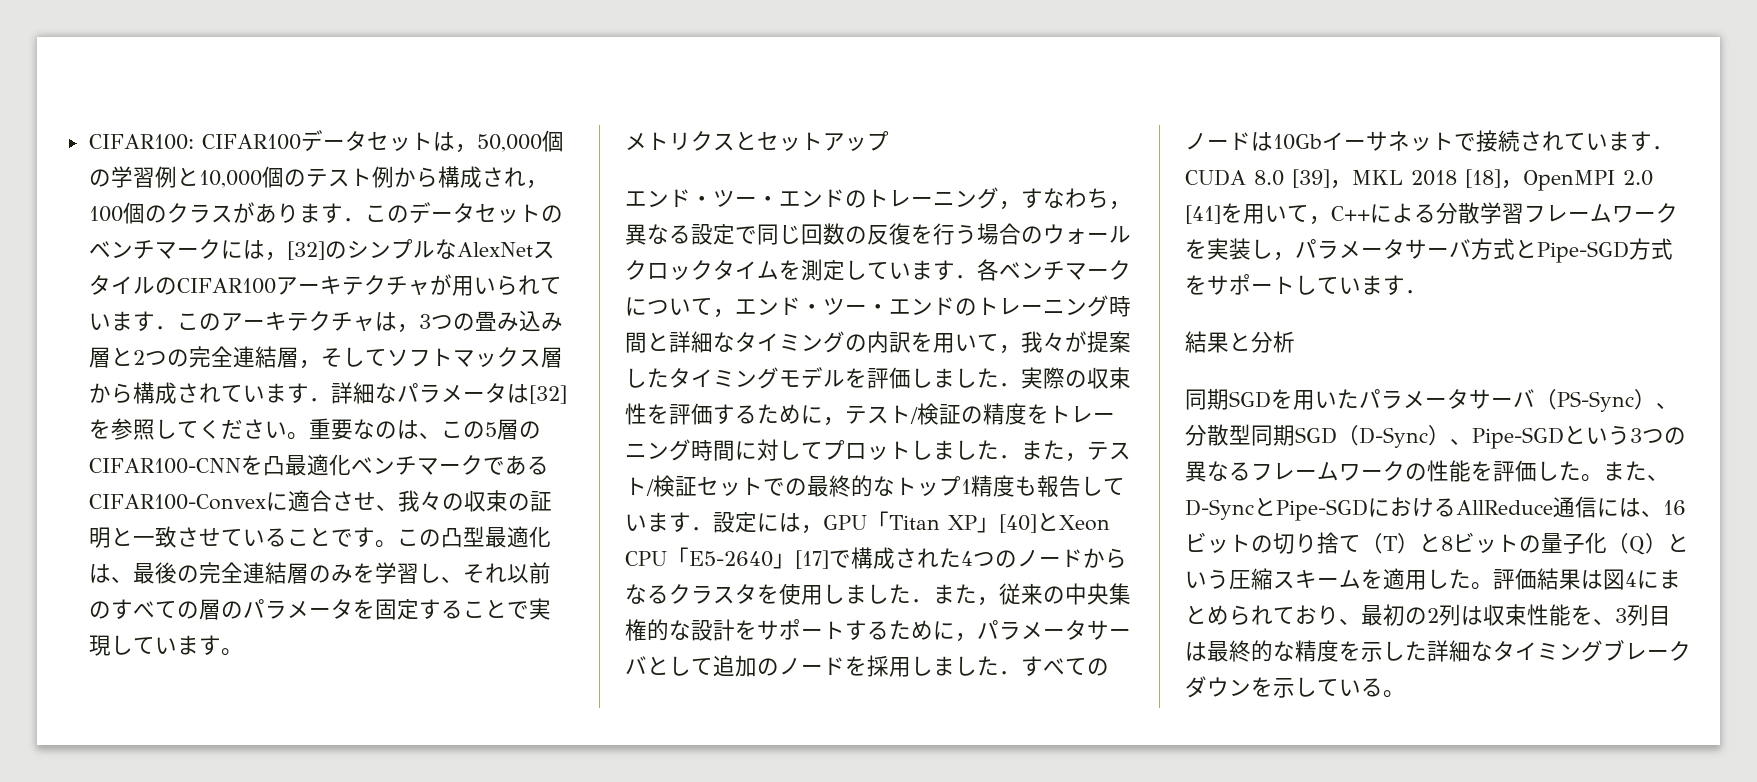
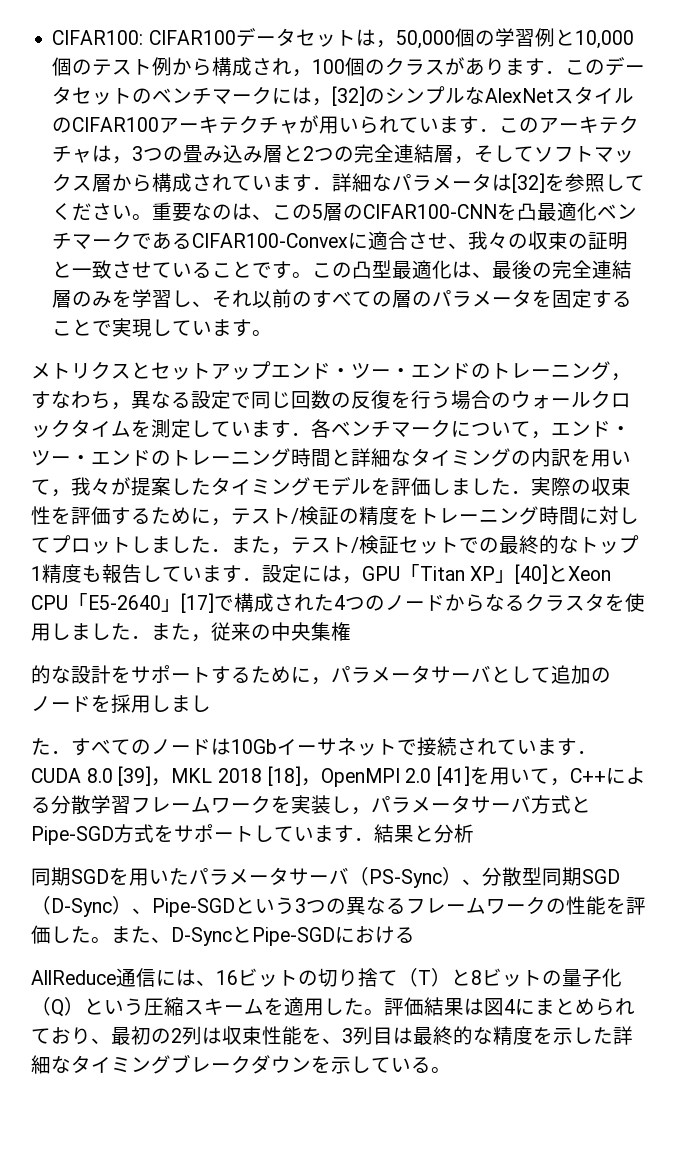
(889, 141) // -> (271, 370) none
(647, 630) none -> (351, 631) //
(977, 666) none -> (211, 703) //
(1427, 292) // -> (374, 839) none
(1456, 507) none -> (415, 935) //

